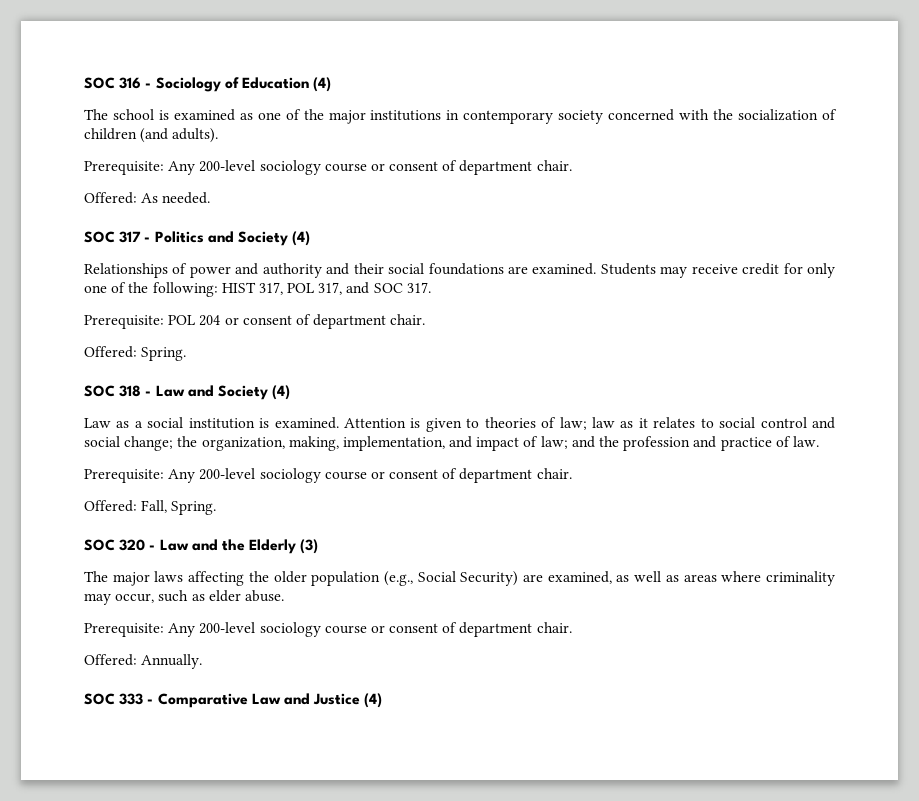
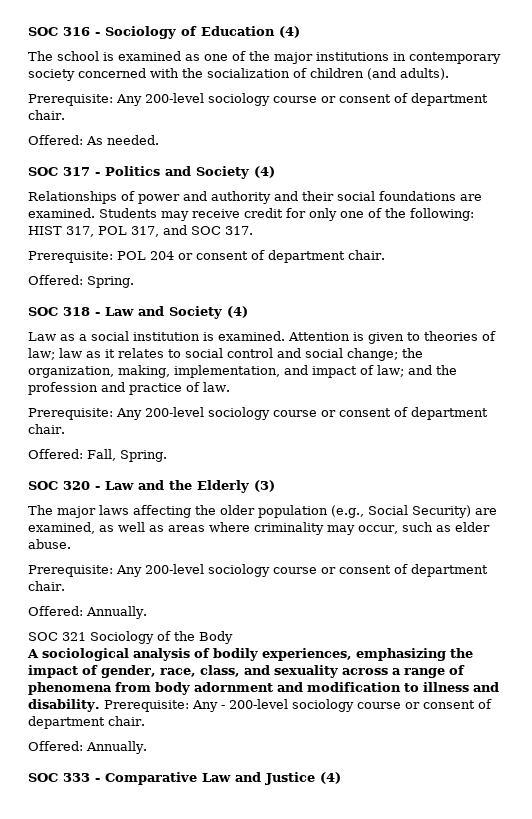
(203, 661) none -> [28,631,233,644] [27,648,473,661] [28,665,465,678] [28,682,499,695] [28,699,492,712] [28,716,145,729] [28,741,147,754] // SOC 321 Sociology of the Body // A sociological analysis of bodily experiences, emphasizing the impact of gender, race, class, and sexuality across a range of phenomena from body adornment and modification to illness and disability. Prerequisite: Any - 200-level sociology course or consent of department chair. // Offered: Annually.

